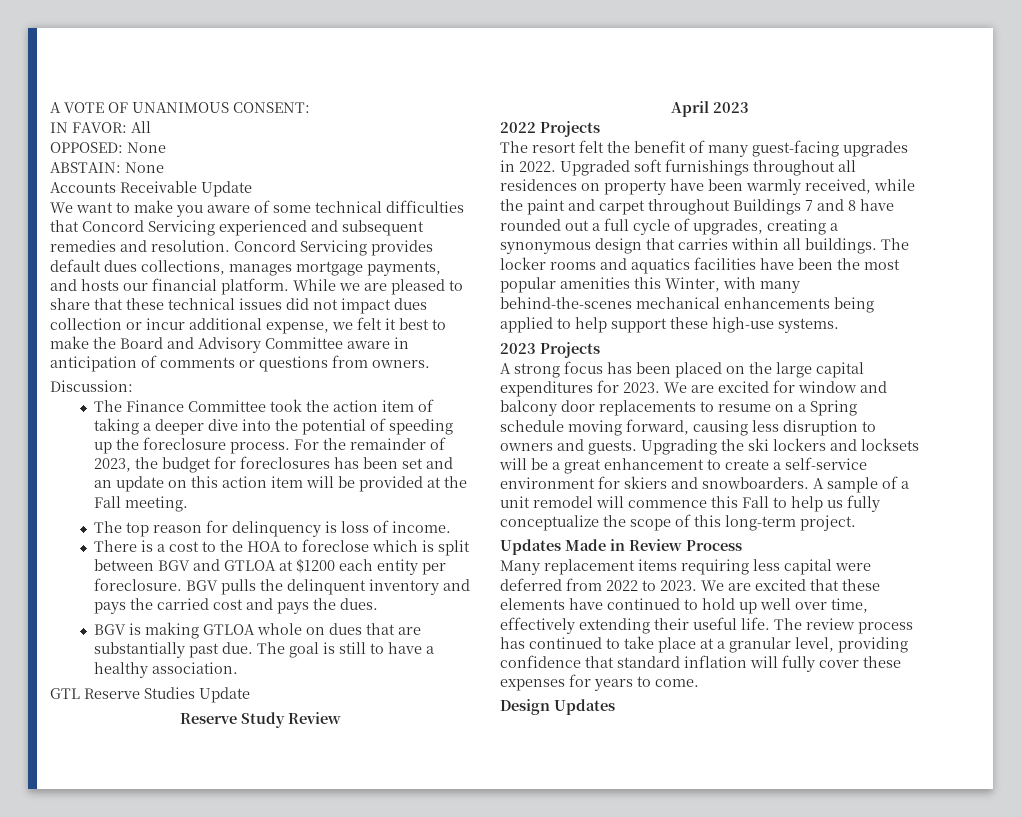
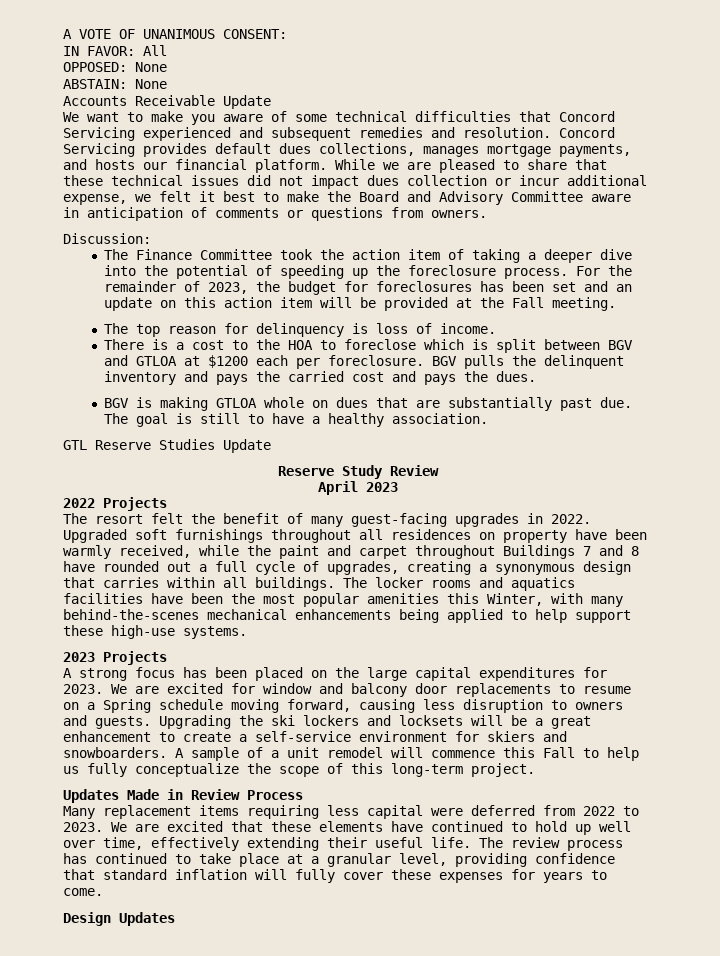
[376,559,418,575] entity -> (289, 360) none

